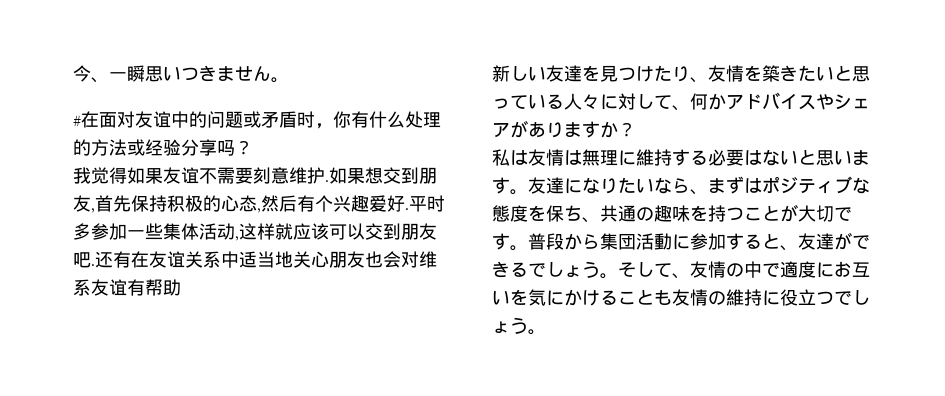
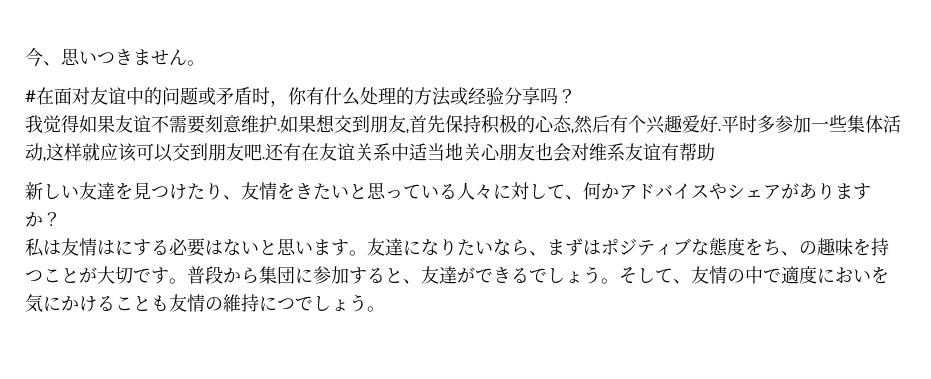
[109,65,145,82] 一瞬 -> (61, 63) none
[762,65,780,82] 築 -> (295, 191) none
[582,149,672,166] 無理に維持 -> [115,240,133,255] に
[546,205,636,223] 保ち、共通 -> [763,239,799,256] ち、
[636,233,672,250] 活動 -> (295, 275) none
[852,262,870,277] 互 -> (853, 275) none
[780,289,816,306] 役立 -> (277, 303) none

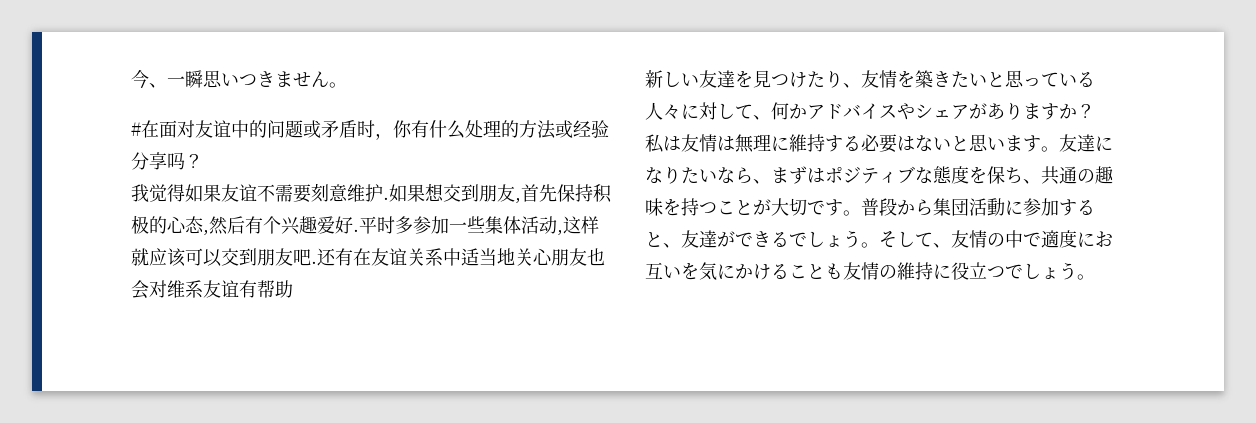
(61, 63) none -> [167,70,203,88] 一瞬
(295, 191) none -> [915,70,933,88] 築
[115,240,133,255] に -> [735,134,825,153] 無理に維持
[763,239,799,256] ち、 -> [987,166,1077,185] 保ち、共通
(295, 275) none -> [969,198,1005,216] 活動
(853, 275) none -> [645,262,663,279] 互
(277, 303) none -> [951,262,987,280] 役立

